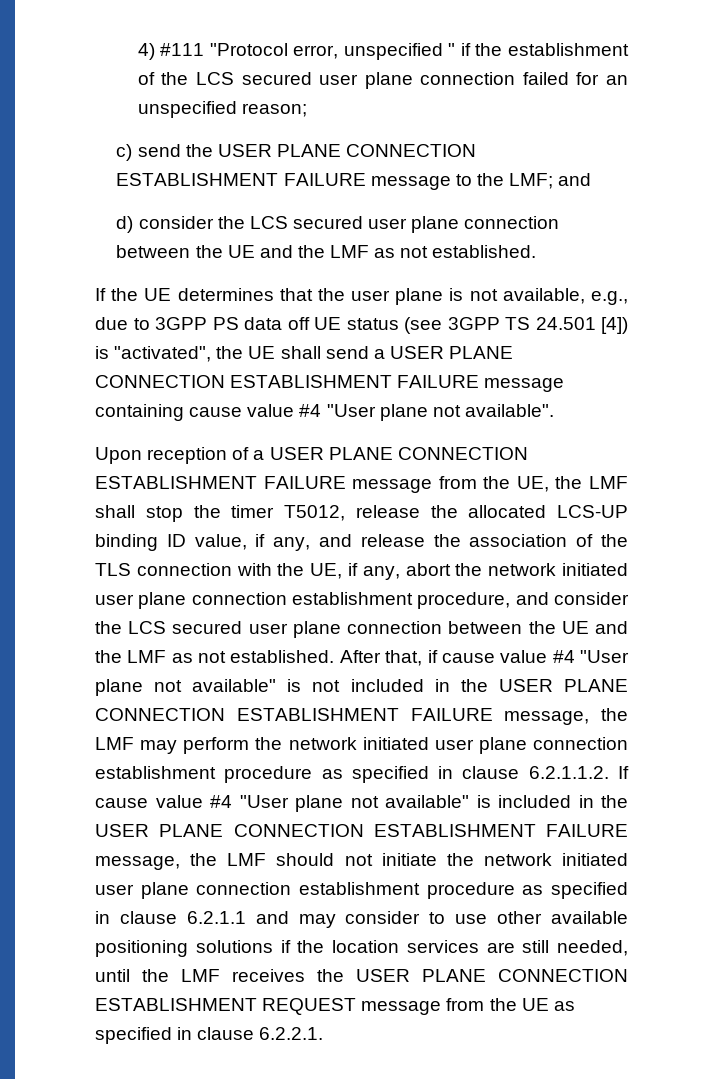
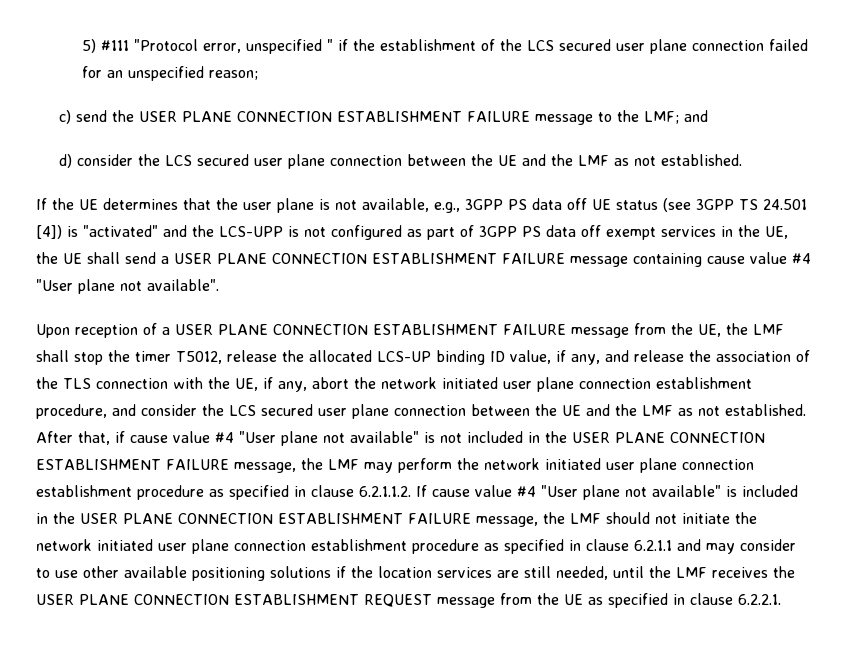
[137,43,155,60] 4) -> [81,39,96,53] 5)
[95,317,150,330] due to -> (460, 207) none
[114,346,212,362] "activated", -> [83,225,788,240] "activated" and the LCS-UPP is not configured as part of 3GPP PS data off exempt services in the UE,

